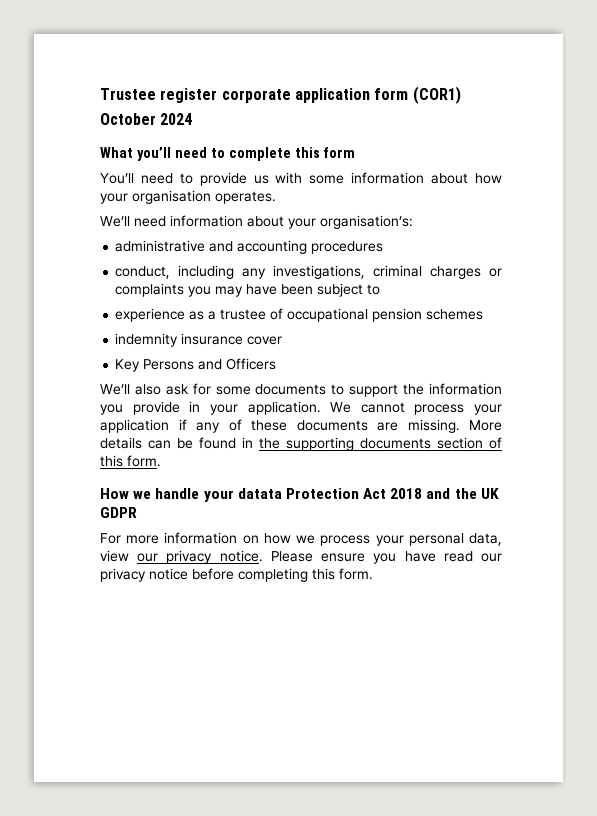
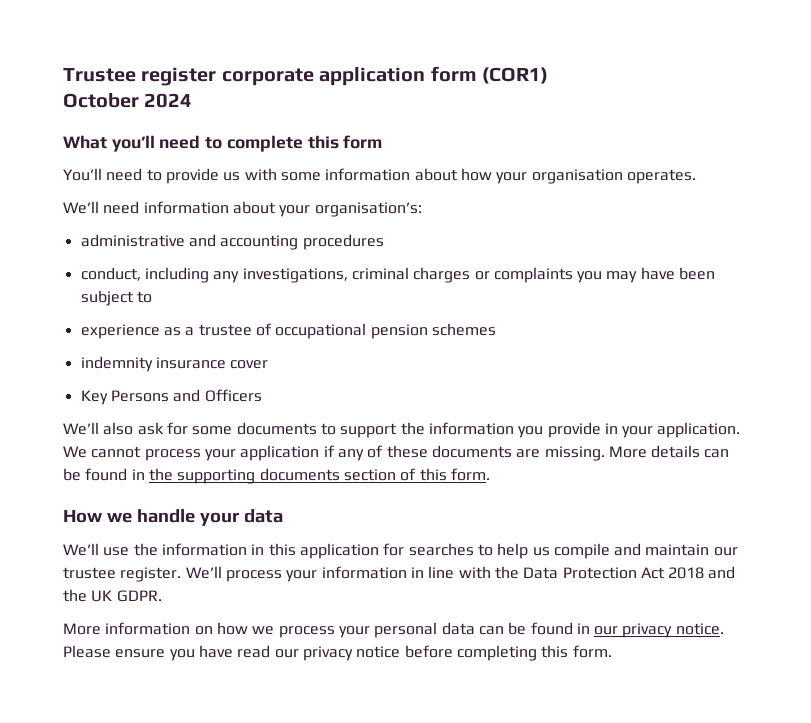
[237,488,282,499] datata -> [243,509,283,523] [63,543,738,559] [63,566,559,582] data // We’ll use the information in this application for searches to help us compile and maintain our trustee register. We’ll process your information in line with the Data
[100,507,137,518] [100,533,160,544] GDPR // For more -> [116,590,162,602] [63,623,101,635] GDPR. // More
[469,533,503,546] [100,550,129,562] data, view -> [441,622,590,635] data can be found in

